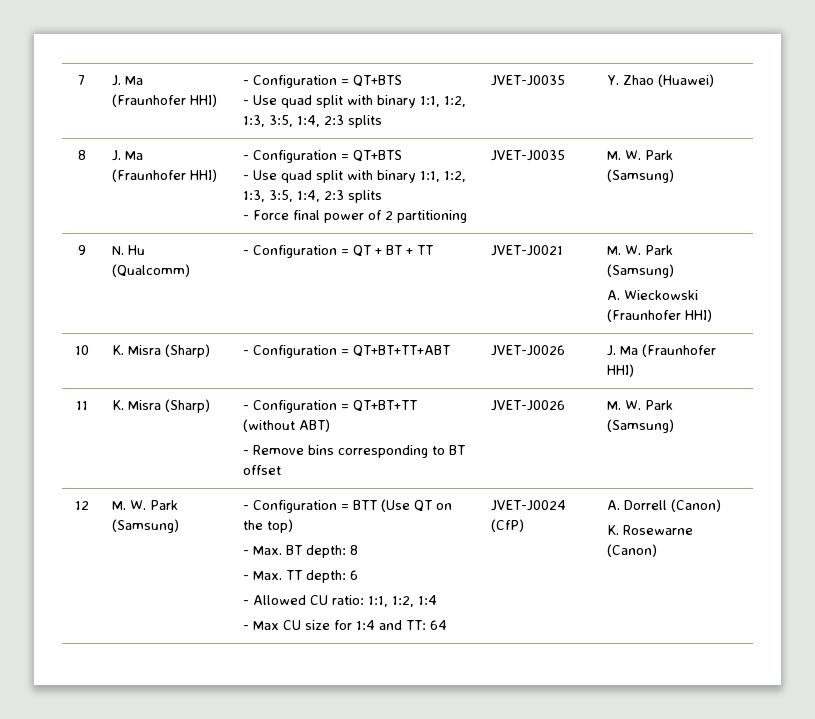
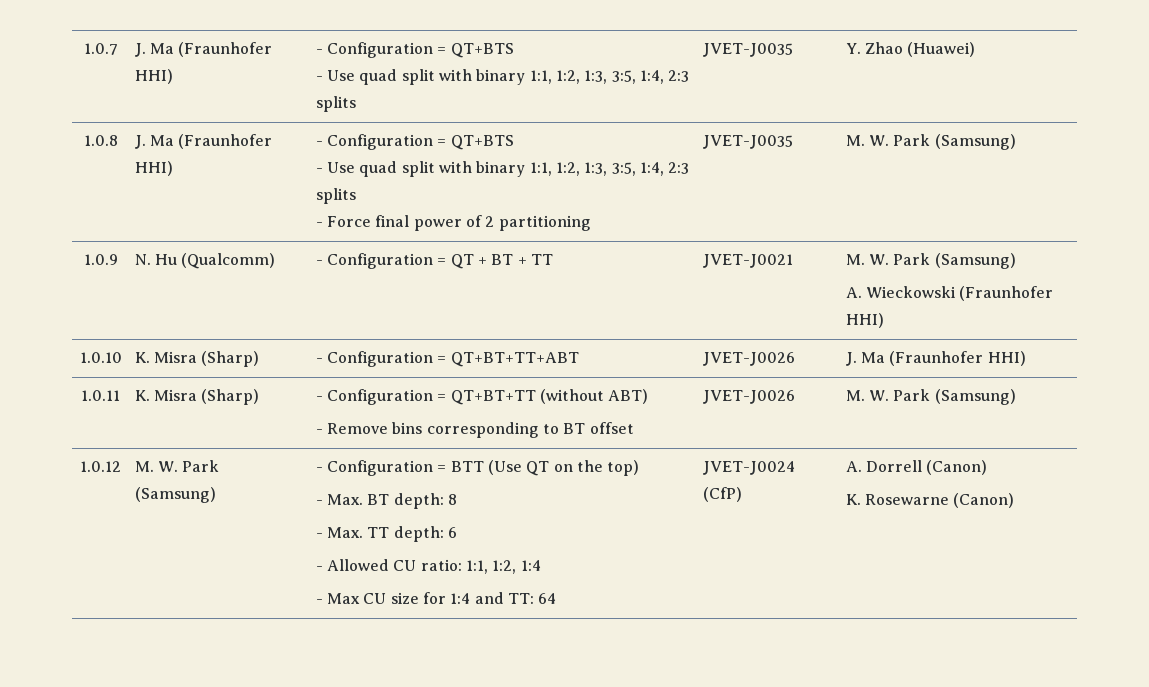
[78,75,85,85] 7 -> [83,43,118,55] 1.0.7
[77,150,86,160] 8 -> [83,135,118,146] 1.0.8
[77,245,86,255] 9 -> [83,254,118,265] 1.0.9
[74,345,89,355] 10 -> [79,352,122,363] 1.0.10
[75,401,88,410] 11 -> [81,390,120,401] 1.0.11
[74,501,89,510] 12 -> [80,461,121,472] 1.0.12

